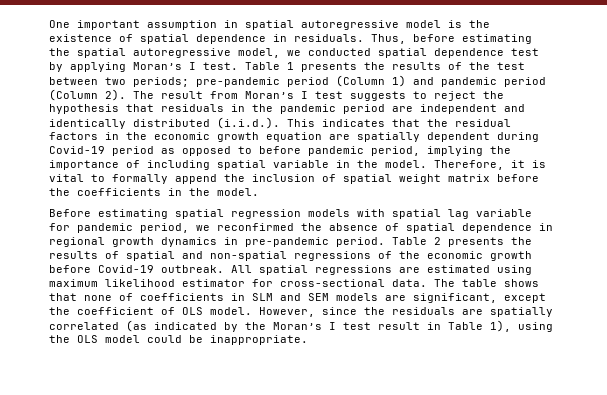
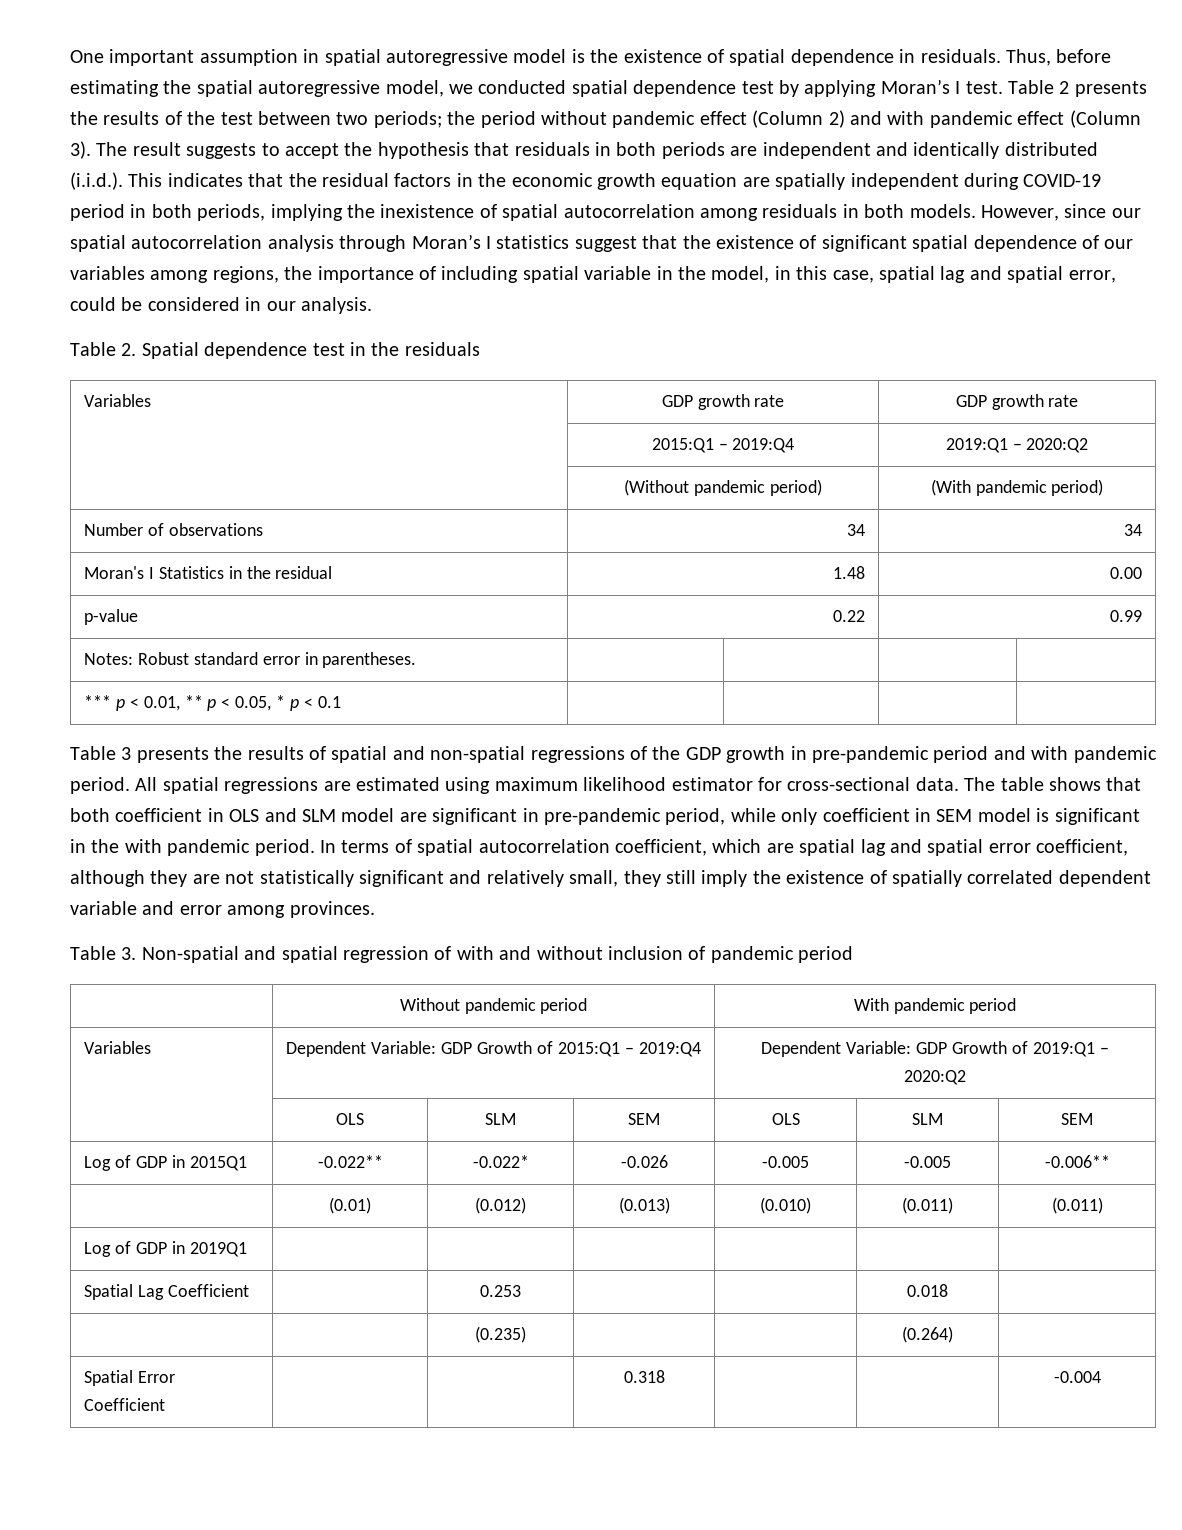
[287,62,294,70] 1 -> [1059,81,1070,94] 2
[196,75,546,87] [49,89,343,101] pre-pandemic period (Column 1) and pandemic period (Column 2). The result from Moran’s I test -> [447,110,1141,128] [70,141,181,159] the period without pandemic effect (Column 2) and with pandemic effect (Column 3). The result
[434,91,476,101] reject -> [285,143,339,159] accept
[252,104,385,114] the pandemic period -> [616,142,725,159] both periods
[427,132,539,142] [49,146,483,156] dependent during Covid-19 period as opposed to before pandemic period, implying -> [850,173,1102,190] [70,204,1141,221] [70,234,1134,252] [70,266,279,283] independent during COVID-19 period in both periods, implying the inexistence of spatial autocorrelation among residuals in both models. However, since our spatial autocorrelation analysis through Moran’s I statistics suggest that the existence of significant spatial dependence of our variables among regions,
[385,160,546,170] [49,174,539,184] [49,188,259,196] [49,209,532,219] [49,223,553,233] [49,237,441,247] model. Therefore, it is vital to formally append the inclusion of spatial weight matrix before the coefficients in the model. // Before estimating spatial regression models with spatial lag variable for pandemic period, we reconfirmed the absence of spatial dependence in regional growth dynamics in pre-pandemic period. Table 2 -> [711,266,1116,283] [70,297,372,314] [70,342,480,359] [84,394,152,407] [661,394,785,410] [955,394,1079,410] [651,438,795,453] [945,438,1089,453] [624,479,822,496] [930,479,1104,496] [84,523,263,536] [846,524,865,536] [1123,524,1142,536] [84,566,333,579] [832,566,865,579] [1109,567,1142,579] [84,609,139,625] [832,610,865,622] [1109,610,1142,622] [84,652,417,668] [84,695,341,711] [70,746,132,760] model, in this case, spatial lag and spatial error, could be considered in our analysis. // Table 2. Spatial dependence test in the residuals // Variables | GDP growth rate | GDP growth rate // | 2015:Q1 – 2019:Q4 | 2019:Q1 – 2020:Q2 // | (Without pandemic period) | (With pandemic period) // Number of observations | 34 | 34 // Moran's I Statistics in the residual | 1.48 | 0.00 // p-value | 0.22 | 0.99 // Notes: Robust standard error in parentheses. | | | | // *** p < 0.01, ** p < 0.05, * p < 0.1 | | | | // Table 3
[427,251,532,261] [49,265,224,273] economic growth before Covid-19 outbreak. -> [685,746,1157,763] [70,777,130,794] GDP growth in pre-pandemic period and with pandemic period.
[84,293,546,303] [49,307,553,317] [49,320,553,332] [49,335,308,345] none of coefficients in SLM and SEM models are significant, except the coefficient of OLS model. However, since the residuals are spatially correlated (as indicated by the Moran’s I test result in Table 1), using the OLS model could be inappropriate. -> [70,808,1140,825] [70,839,1129,856] [70,870,1151,887] [70,901,375,918] [70,946,854,963] [399,998,588,1014] [853,998,1017,1014] [84,1041,152,1054] [286,1041,701,1057] [761,1041,1109,1057] [904,1070,966,1085] [336,1113,364,1125] [484,1113,516,1125] [628,1113,660,1125] [771,1113,800,1125] [912,1113,943,1125] [1061,1113,1093,1125] [84,1155,247,1171] [317,1155,383,1168] [472,1155,529,1168] [620,1155,668,1168] [762,1156,809,1168] [904,1156,951,1168] [1044,1155,1110,1168] [329,1197,371,1214] [474,1197,526,1214] [618,1197,670,1214] [760,1197,811,1214] [902,1197,953,1214] [1051,1197,1103,1214] [84,1241,247,1257] [84,1284,249,1300] [479,1285,521,1297] [907,1284,948,1297] [474,1326,526,1343] [902,1326,953,1343] [84,1370,175,1386] [84,1398,166,1411] [623,1370,665,1383] [1053,1371,1101,1383] both coefficient in OLS and SLM model are significant in pre-pandemic period, while only coefficient in SEM model is significant in the with pandemic period. In terms of spatial autocorrelation coefficient, which are spatial lag and spatial error coefficient, although they are not statistically significant and relatively small, they still imply the existence of spatially correlated dependent variable and error among provinces. // Table 3. Non-spatial and spatial regression of with and without inclusion of pandemic period // | Without pandemic period | With pandemic period // Variables | Dependent Variable: GDP Growth of 2015:Q1 – 2019:Q4 | Dependent Variable: GDP Growth of 2019:Q1 – 2020:Q2 // | OLS | SLM | SEM | OLS | SLM | SEM // Log of GDP in 2015Q1 | -0.022** | -0.022* | -0.026 | -0.005 | -0.005 | -0.006** // | (0.01) | (0.012) | (0.013) | (0.010) | (0.011) | (0.011) // Log of GDP in 2019Q1 | | | | | | // Spatial Lag Coefficient | | 0.253 | | | 0.018 | // | | (0.235) | | | (0.264) | // Spatial Error Coefficient | | | 0.318 | | | -0.004

